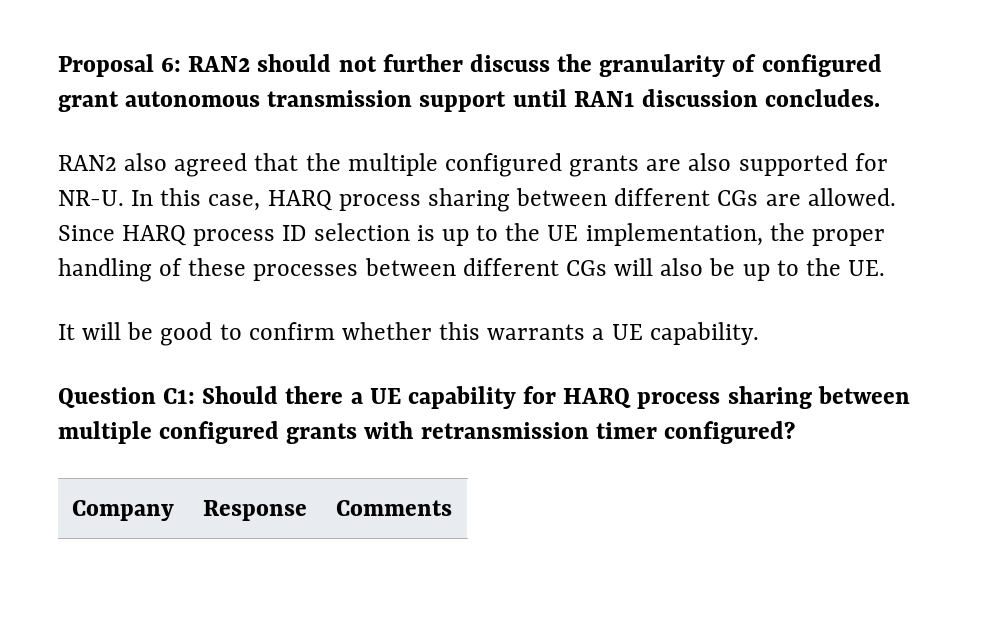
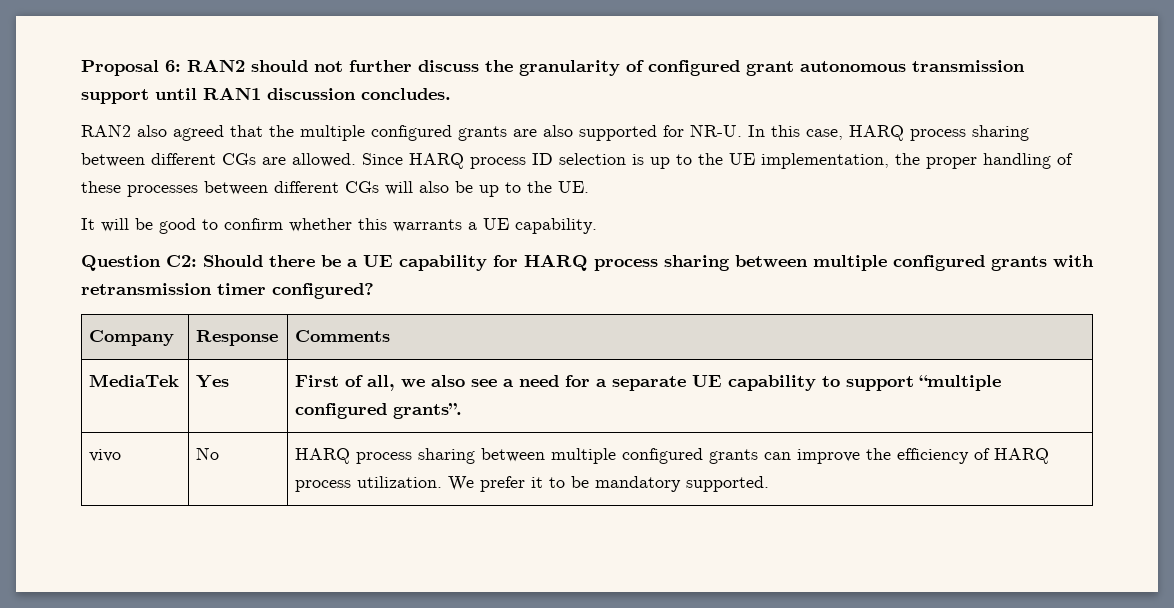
[163,388,196,404] C1: -> [166,255,197,267] C2:
(344, 395) none -> [321,255,341,267] be
(453, 508) none -> [89,374,180,387] [196,375,230,388] [295,375,1002,391] [295,403,463,419] [89,449,122,462] [196,447,220,460] [295,448,1050,464] [295,476,770,492] // MediaTek | Yes | First of all, we also see a need for a separate UE capability to support “multiple configured grants”. // vivo | No | HARQ process sharing between multiple configured grants can improve the efficiency of HARQ process utilization. We prefer it to be mandatory supported.

